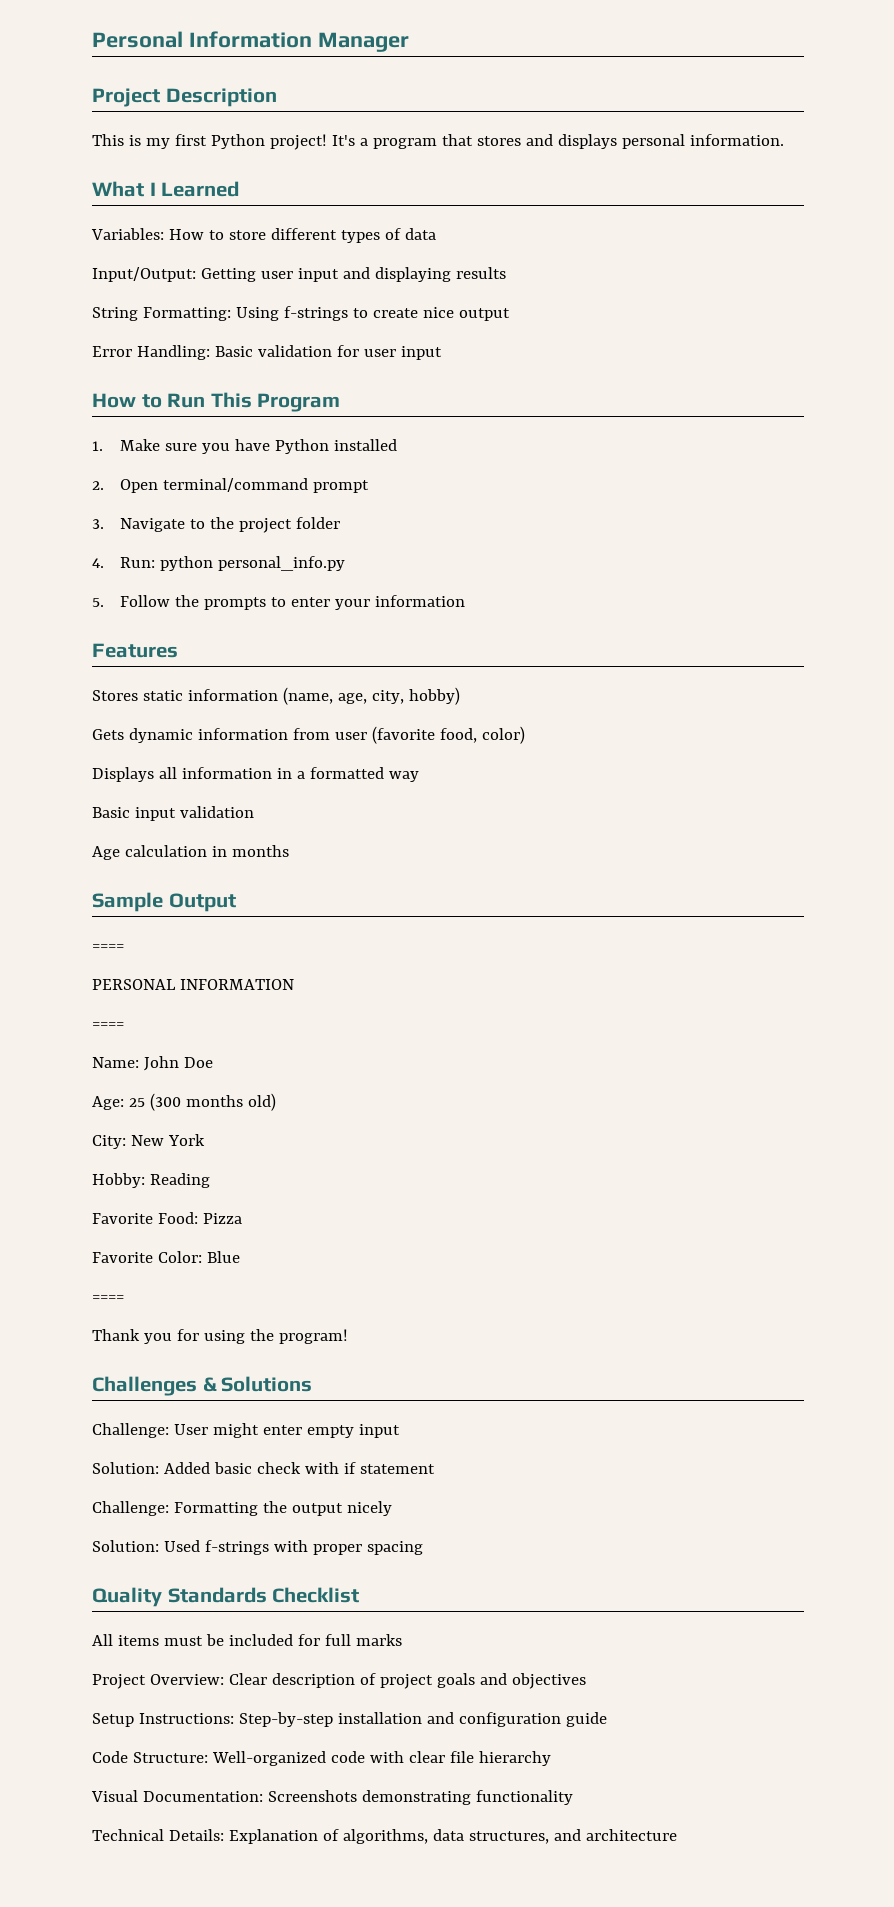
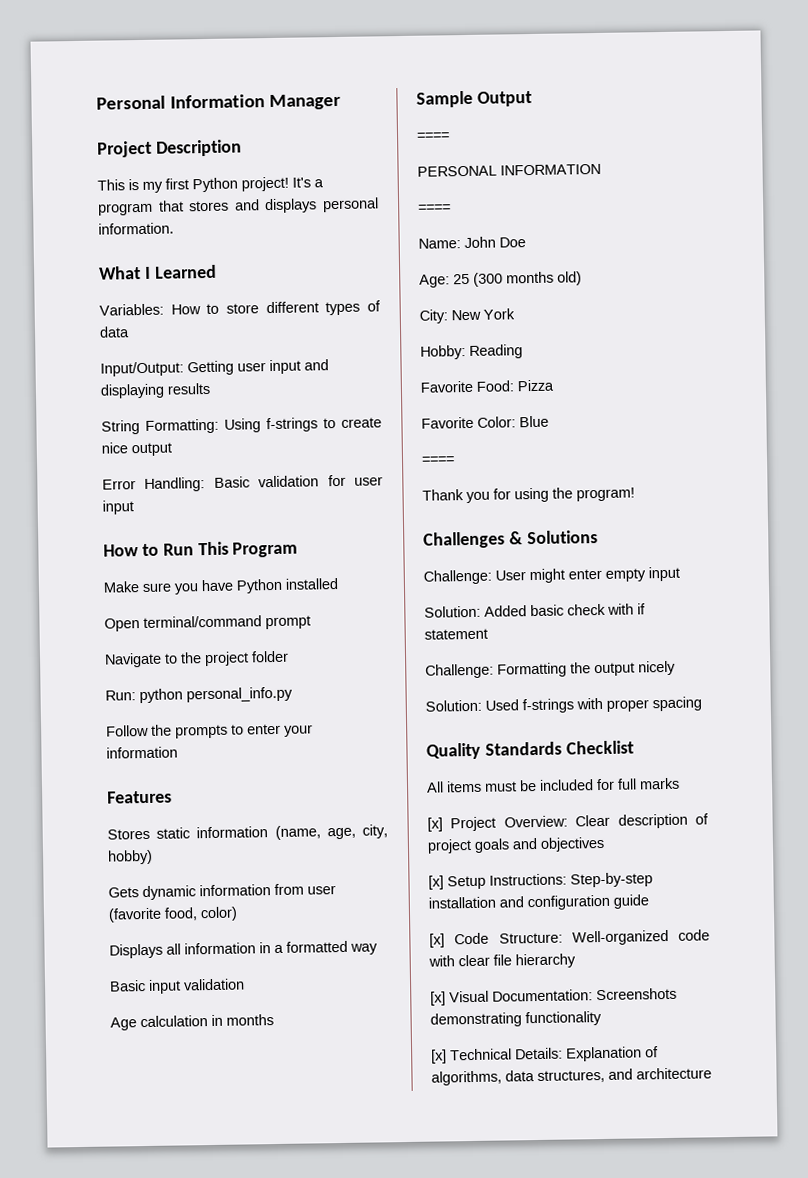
[92,441,103,451] 1. -> (299, 549) none
[92,481,104,490] 2. -> (338, 584) none
[92,519,104,529] 3. -> (311, 622) none
[92,558,104,568] 4. -> (289, 656) none
[92,598,104,607] 5. -> (293, 694) none
(402, 1640) none -> [427,817,443,832] [x]
(586, 1681) none -> [428,875,444,890] [x]
(607, 1719) none -> [429,933,445,948] [x]
(551, 1758) none -> [430,991,446,1006] [x]
(573, 1797) none -> [431,1049,447,1064] [x]

